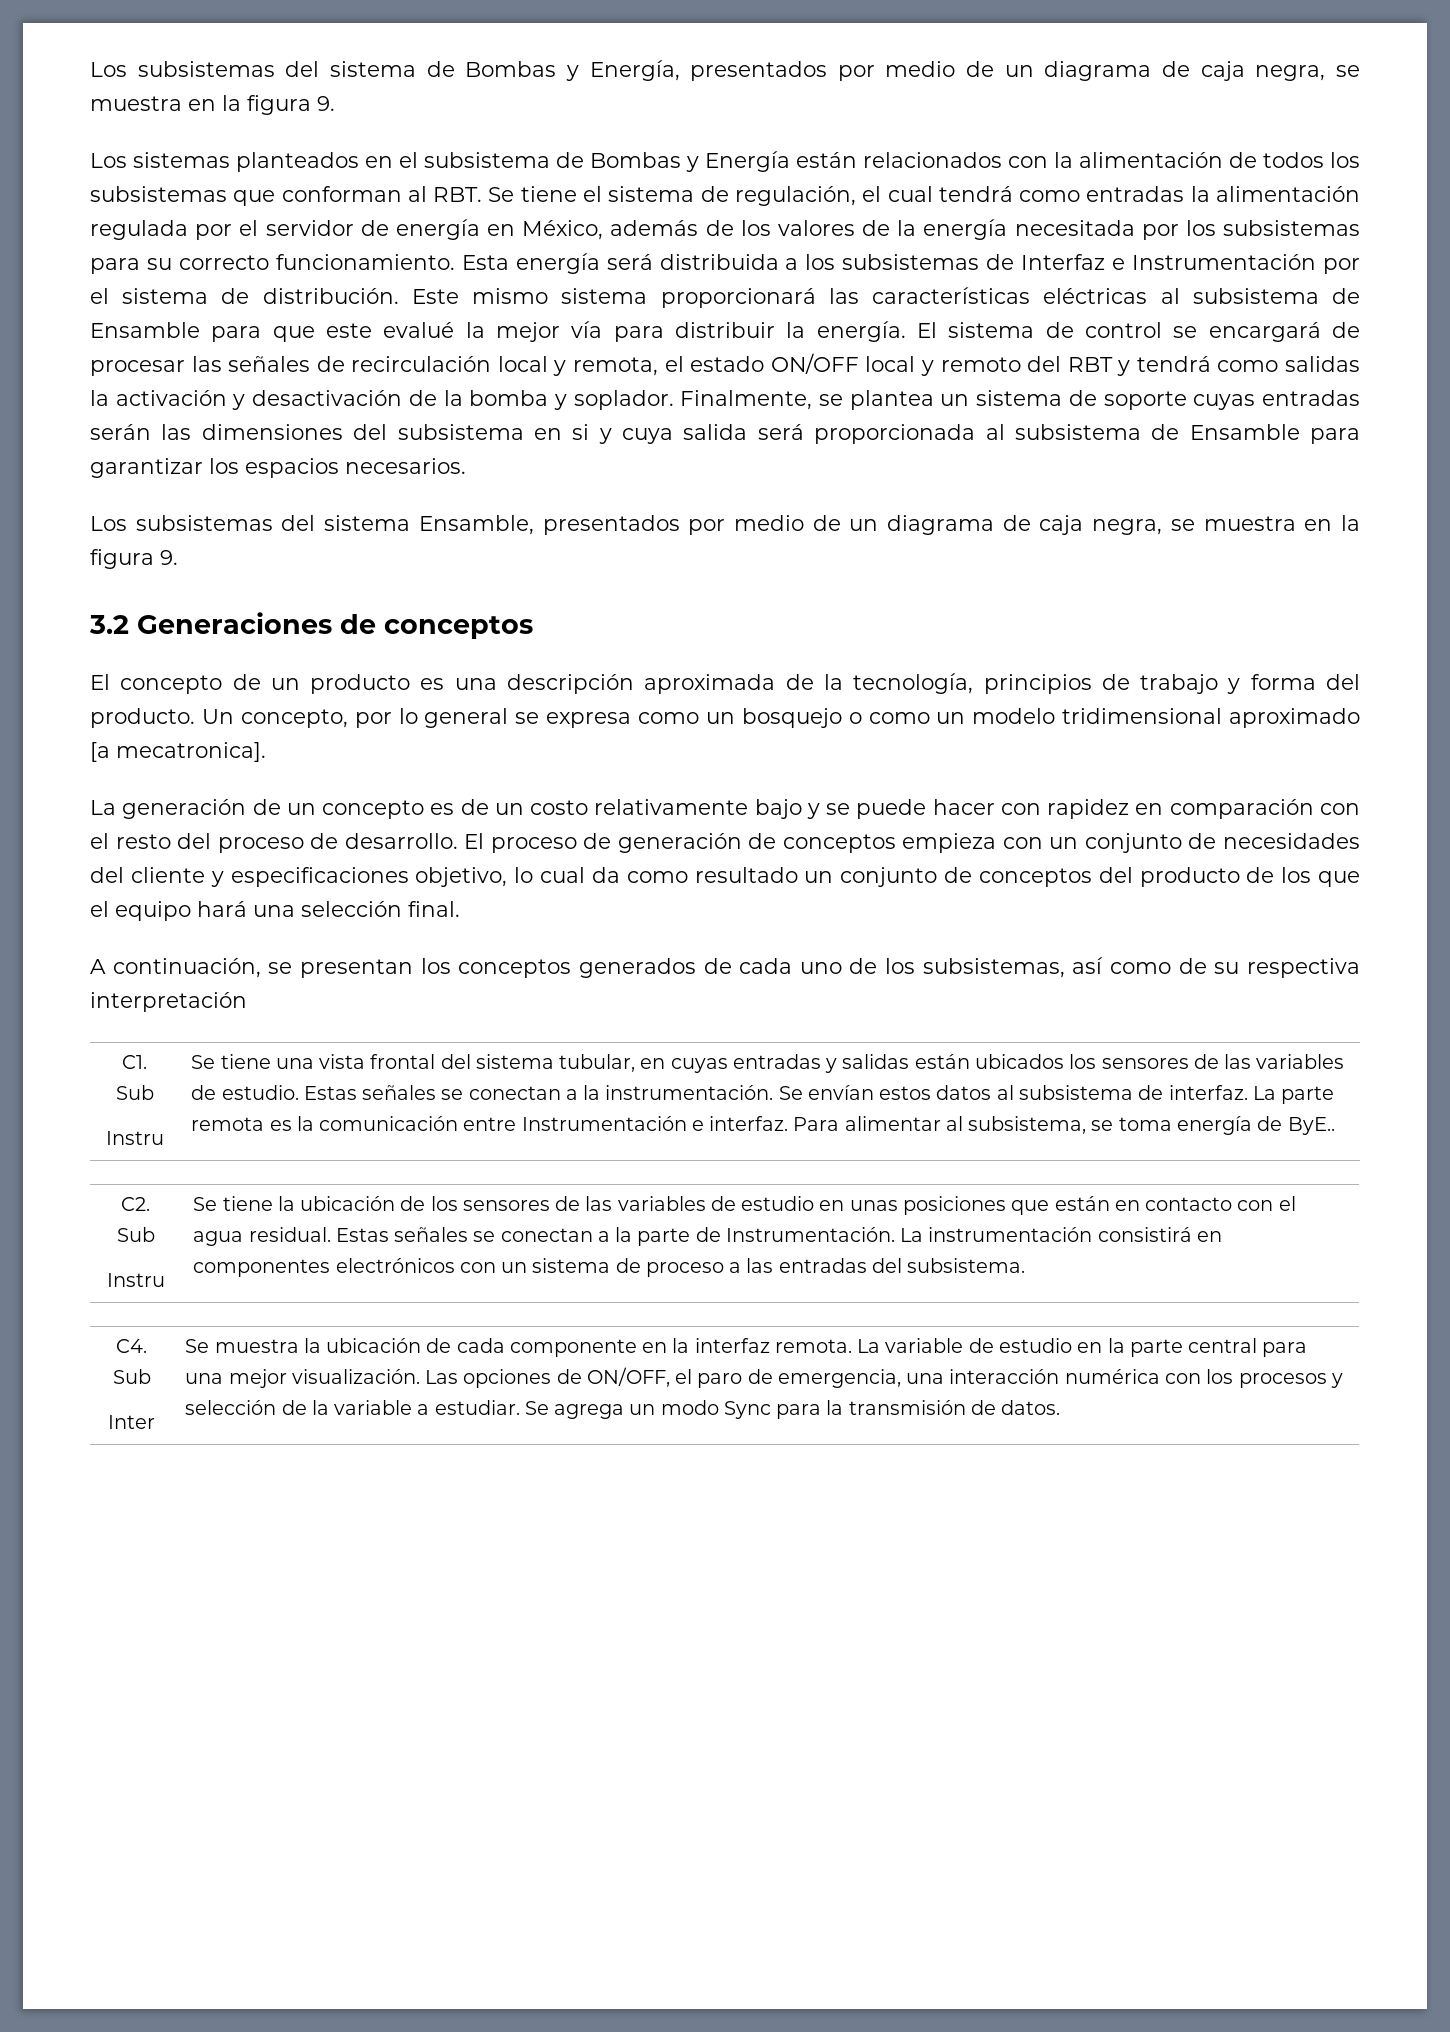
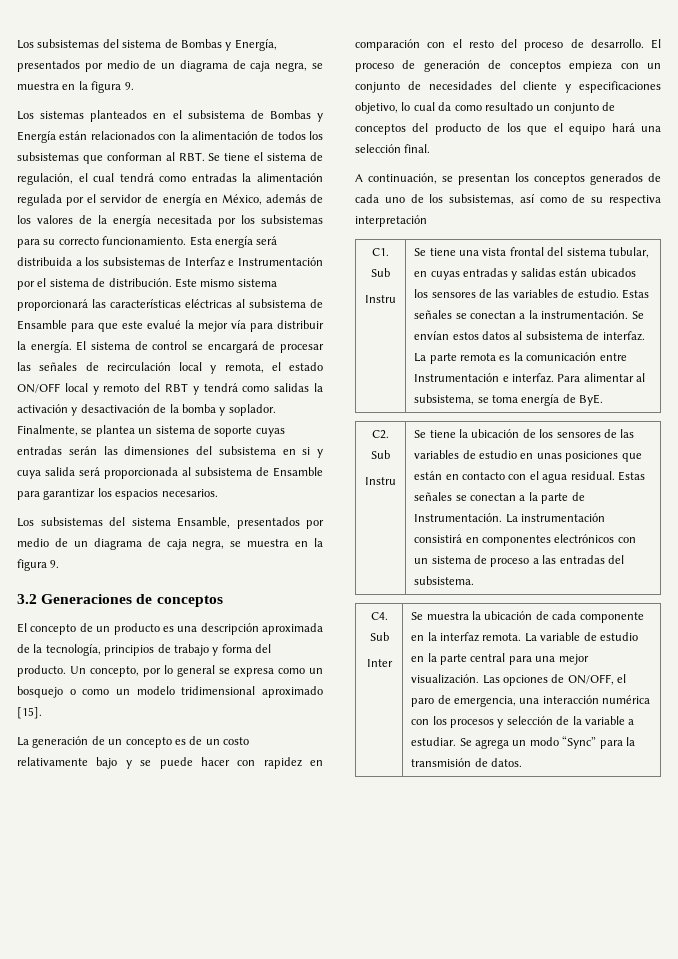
[90,742,266,762] [a mecatronica]. -> [17,707,42,719] [15].
[1287,1117,1335,1135] ByE.. -> [579,394,604,406] ByE.
[723,1401,771,1419] Sync -> [562,736,597,749] “Sync”

